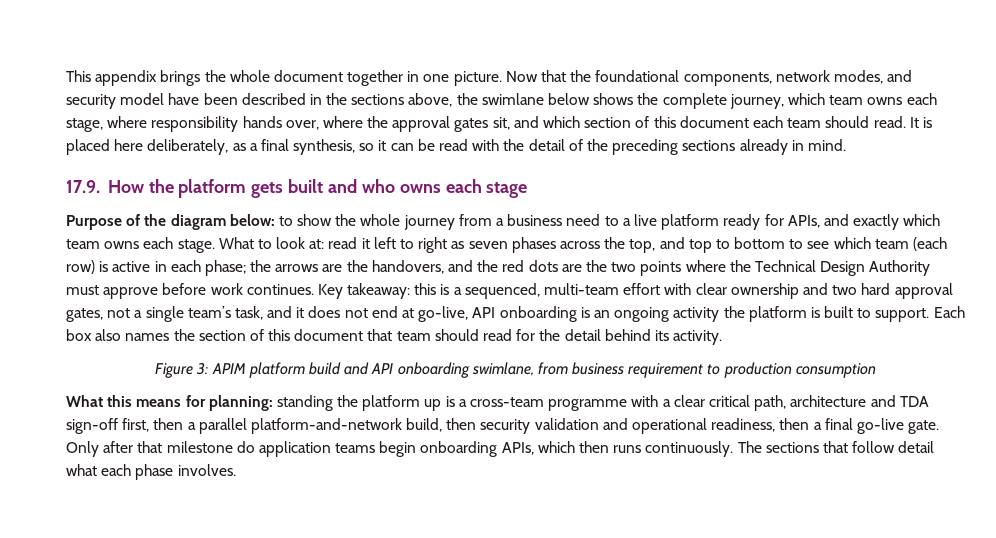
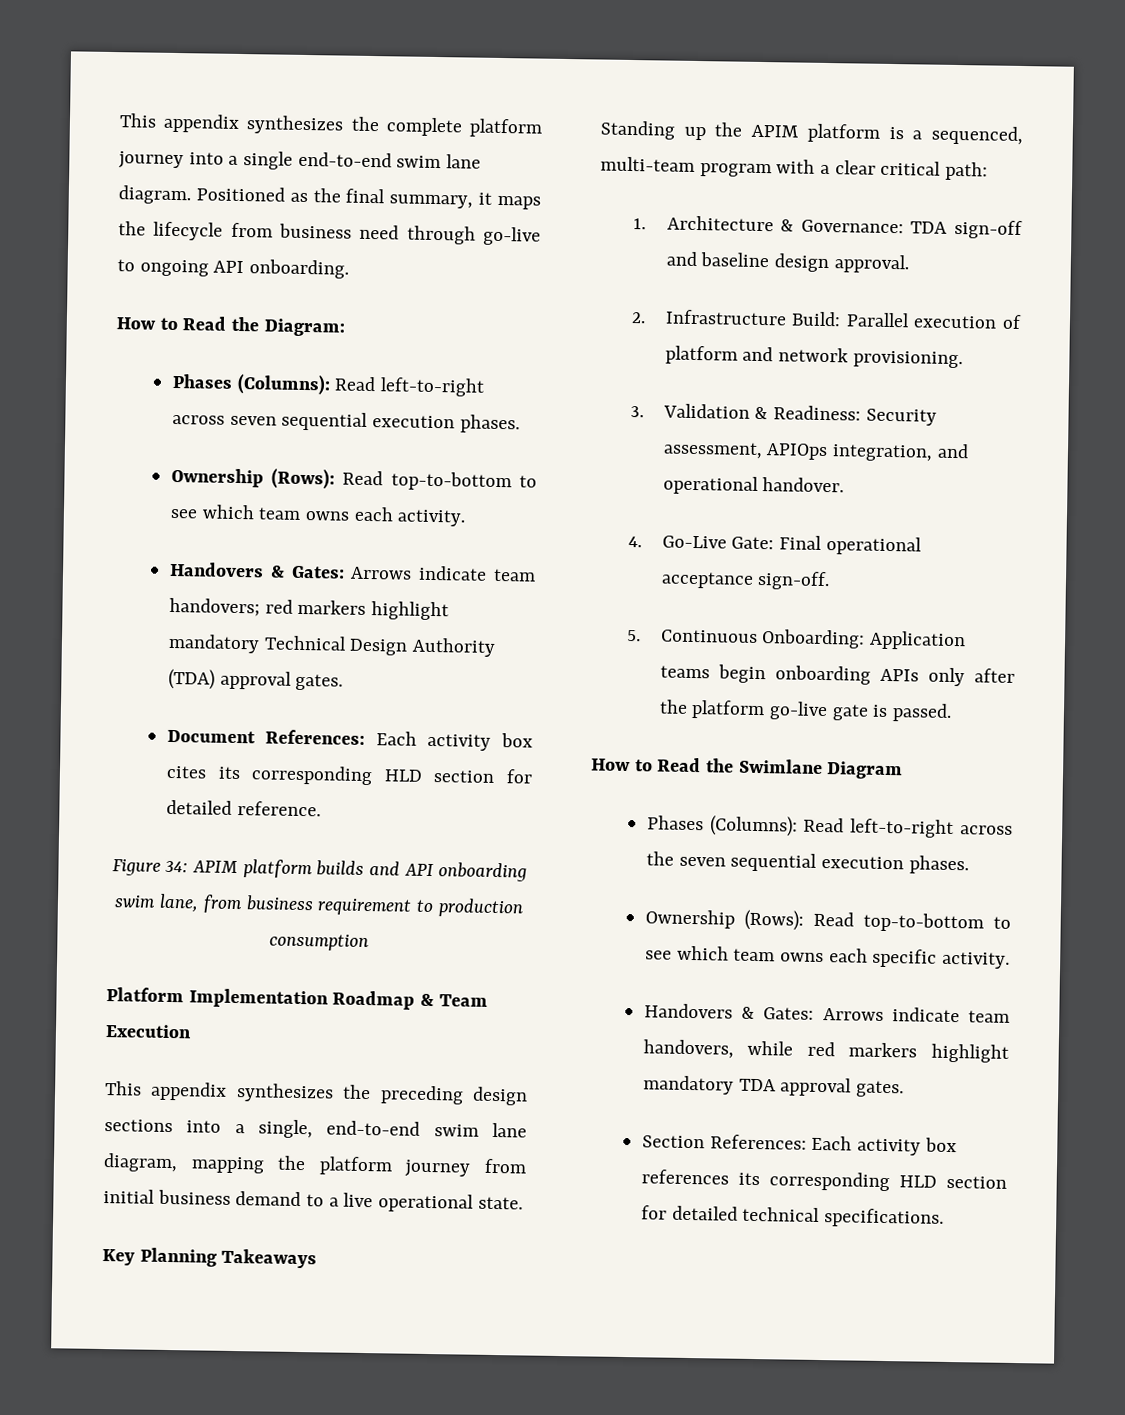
[66,70,913,86] [66,93,937,109] [66,116,932,132] [66,139,846,155] [66,179,528,198] [66,214,941,230] [66,237,947,253] [66,260,931,276] [66,283,953,299] [66,306,965,322] [66,329,723,345] This appendix brings the whole document together in one picture. Now that the foundational components, network modes, and security model have been described in the sections above, the swimlane below shows the complete journey, which team owns each stage, where responsibility hands over, where the approval gates sit, and which section of this document each team should read. It is placed here deliberately, as a final synthesis, so it can be read with the detail of the preceding sections already in mind. // 17.9. How the platform gets built and who owns each stage // Purpose of the diagram below: to show the whole journey from a business need to a live platform ready for APIs, and exactly which team owns each stage. What to look at: read it left to right as seven phases across the top, and top to bottom to see which team (each row) is active in each phase; the arrows are the handovers, and the red dots are the two points where the Technical Design Authority must approve before work continues. Key takeaway: this is a sequenced, multi-team effort with clear ownership and two hard approval gates, not a single team’s task, and it does not end at go-live, API onboarding is an ongoing activity the platform is built to support. Each box also names the section of this document that team should read for the detail behind its activity. -> [119,113,543,138] [118,151,482,170] [118,185,541,210] [118,221,541,246] [117,259,350,279] [116,316,345,337] [171,373,485,397] [171,411,520,434] [170,467,537,492] [169,504,467,527] [168,561,536,582] [168,597,449,621] [167,633,496,657] [167,668,344,691] [166,729,533,751] [165,765,533,786] [165,799,321,817] This appendix synthesizes the complete platform journey into a single end-to-end swim lane diagram. Positioned as the final summary, it maps the lifecycle from business need through go-live to ongoing API onboarding. // How to Read the Diagram: // Phases (Columns): Read left-to-right across seven sequential execution phases. // Ownership (Rows): Read top-to-bottom to see which team owns each activity. // Handovers & Gates: Arrows indicate team handovers; red markers highlight mandatory Technical Design Authority (TDA) approval gates. // Document References: Each activity box cites its corresponding HLD section for detailed reference.
[196,362,341,378] 3: APIM platform build -> [165,859,365,879] 34: APIM platform builds
[471,362,534,376] swimlane, -> [114,893,200,913] swim lane,
[66,395,929,411] [66,418,940,434] [66,441,935,457] [66,464,236,480] What this means for planning: standing the platform up is a cross-team programme with a clear critical path, architecture and TDA sign-off first, then a parallel platform-and-network build, then security validation and operational readiness, then a final go-live gate. Only after that milestone do application teams begin onboarding APIs, which then runs continuously. The sections that follow detail what each phase involves. -> [106,987,488,1010] [105,1024,192,1039] [104,1081,528,1106] [104,1119,527,1139] [103,1153,527,1178] [103,1189,523,1213] [102,1247,318,1269] [600,120,1023,146] [600,156,989,181] [632,215,1023,240] [665,251,909,274] [630,309,1022,329] [664,345,963,369] [629,403,937,426] [662,441,969,462] [662,475,845,495] [627,535,922,556] [660,570,831,591] [626,629,966,651] [659,664,1015,687] [658,699,953,722] [591,757,904,780] [646,815,1013,839] [645,851,969,875] [644,909,1011,933] [644,945,1010,969] [643,1003,1010,1023] [642,1039,1009,1063] [642,1075,904,1098] [641,1134,957,1156] [640,1169,1007,1192] [640,1205,944,1228] Platform Implementation Roadmap & Team Execution // This appendix synthesizes the preceding design sections into a single, end-to-end swim lane diagram, mapping the platform journey from initial business demand to a live operational state. // Key Planning Takeaways // Standing up the APIM platform is a sequenced, multi-team program with a clear critical path: // 1. Architecture & Governance: TDA sign-off and baseline design approval. // 2. Infrastructure Build: Parallel execution of platform and network provisioning. // 3. Validation & Readiness: Security assessment, APIOps integration, and operational handover. // 4. Go-Live Gate: Final operational acceptance sign-off. // 5. Continuous Onboarding: Application teams begin onboarding APIs only after the platform go-live gate is passed. // How to Read the Swimlane Diagram // Phases (Columns): Read left-to-right across the seven sequential execution phases. // Ownership (Rows): Read top-to-bottom to see which team owns each specific activity. // Handovers & Gates: Arrows indicate team handovers, while red markers highlight mandatory TDA approval gates. // Section References: Each activity box references its corresponding HLD section for detailed technical specifications.

